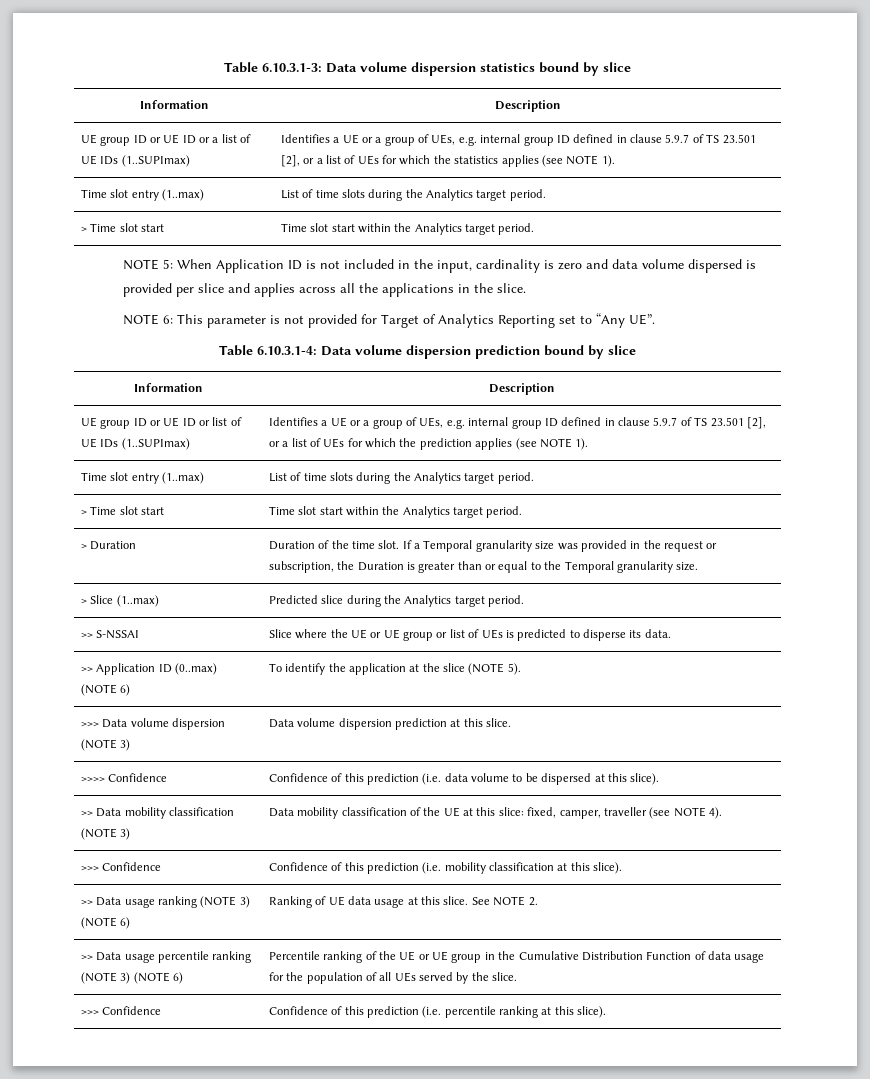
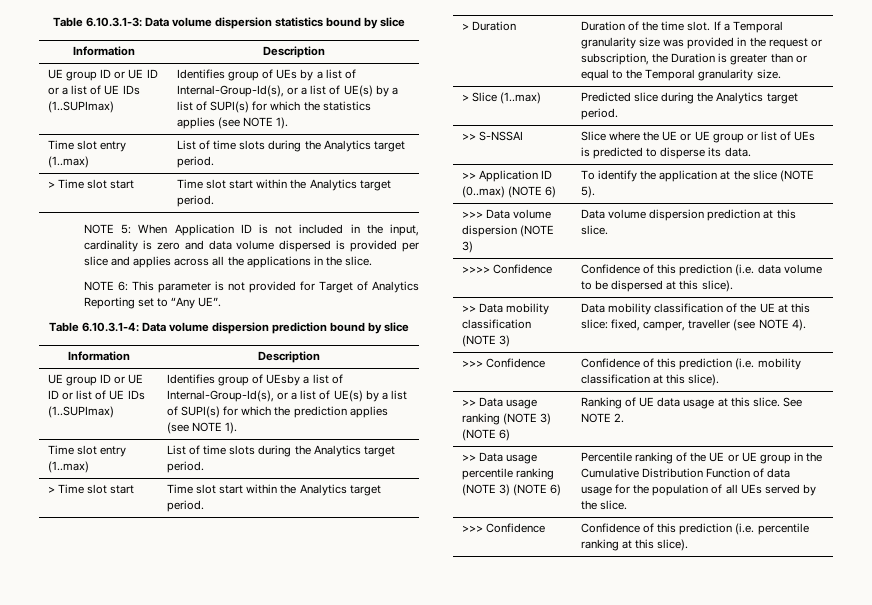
[333,134,756,146] [280,155,379,167] a UE or a group of UEs, e.g. internal group ID defined in clause 5.9.7 of TS 23.501 [2], or a list of UEs -> [228,69,356,81] [177,85,398,97] [177,101,250,113] group of UEs by a list of Internal-Group-Id(s), or a list of UE(s) by a list of SUPI(s)
[321,417,766,429] [268,438,345,448] a UE or a group of UEs, e.g. internal group ID defined in clause 5.9.7 of TS 23.501 [2], or a list of UEs -> [218,374,343,386] [167,390,407,402] [167,406,221,418] group of UEsby a list of Internal-Group-Id(s), or a list of UE(s) by a list of SUPI(s)

